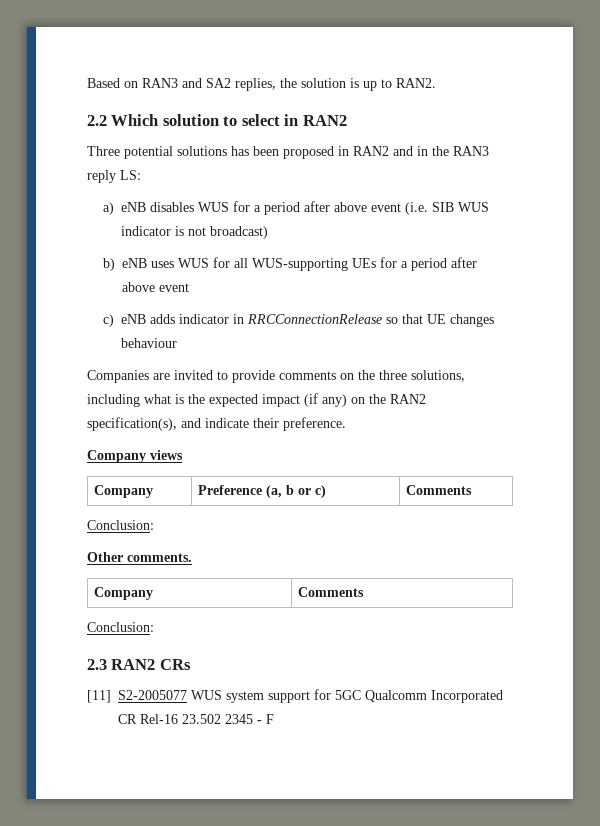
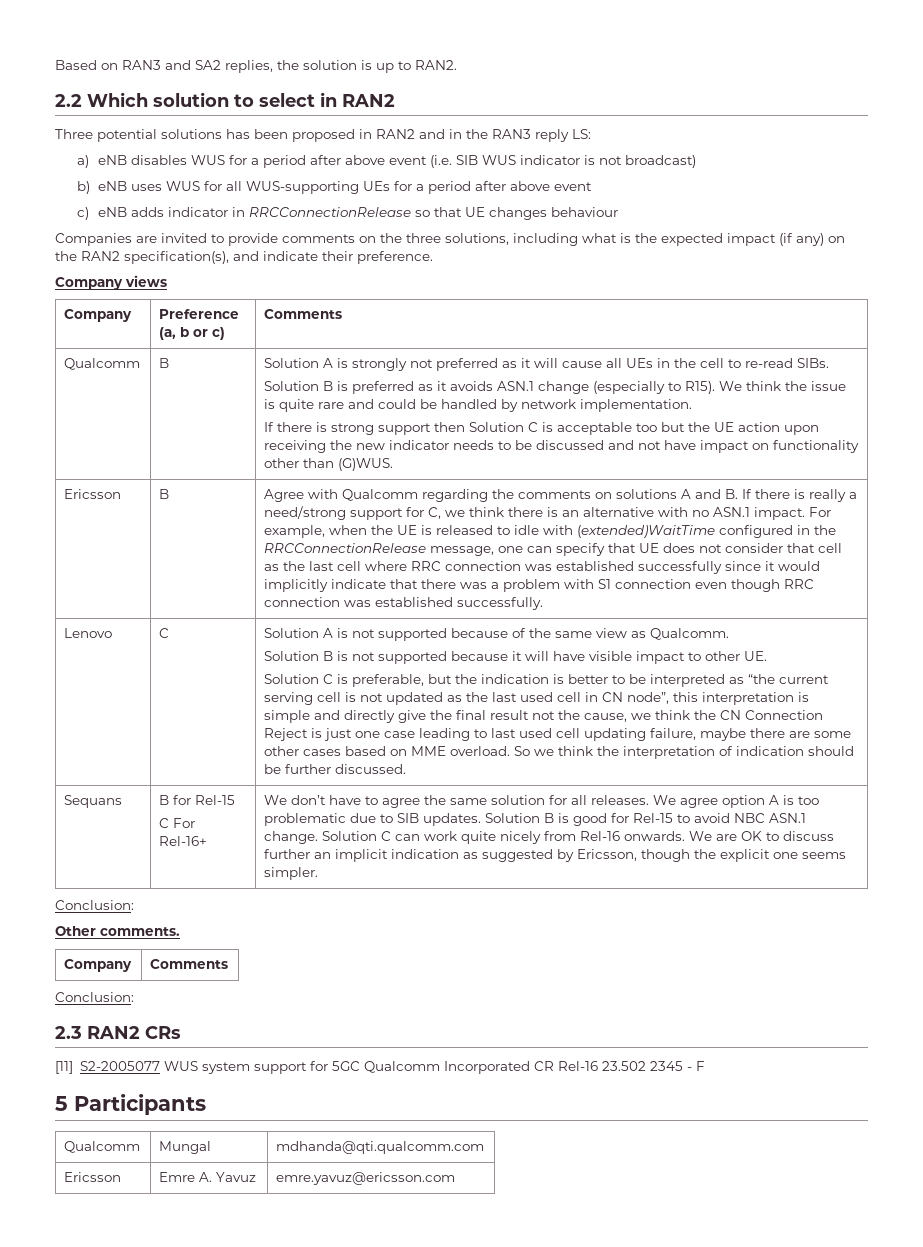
(472, 490) none -> [64,358,141,370] [159,358,170,368] [264,358,830,371] [264,381,847,394] [264,399,693,412] [264,422,820,435] [264,440,860,453] [264,458,394,471] [64,489,122,499] [159,489,170,499] [264,489,858,502] [264,506,832,520] [264,525,837,538] [264,543,843,556] [264,561,821,574] [264,579,815,592] [264,597,544,610] [64,628,113,638] [159,628,170,638] [264,628,730,641] [264,651,768,664] [264,674,830,687] [264,692,810,705] [264,710,824,723] [264,728,852,741] [264,746,855,759] [264,764,407,774] [64,795,123,808] [159,795,236,805] [159,818,196,828] [159,836,208,846] [264,795,820,808] [264,813,807,826] [264,831,835,844] [264,849,847,862] [264,867,319,880] // Qualcomm | B | Solution A is strongly not preferred as it will cause all UEs in the cell to re-read SIBs. // Solution B is preferred as it avoids ASN.1 change (especially to R15). We think the issue is quite rare and could be handled by network implementation. // If there is strong support then Solution C is acceptable too but the UE action upon receiving the new indicator needs to be discussed and not have impact on functionality other than (G)WUS. // Ericsson | B | Agree with Qualcomm regarding the comments on solutions A and B. If there is really a need/strong support for C, we think there is an alternative with no ASN.1 impact. For example, when the UE is released to idle with (extended)WaitTime configured in the RRCConnectionRelease message, one can specify that UE does not consider that cell as the last cell where RRC connection was established successfully since it would implicitly indicate that there was a problem with S1 connection even though RRC connection was established successfully. // Lenovo | C | Solution A is not supported because of the same view as Qualcomm. // Solution B is not supported because it will have visible impact to other UE. // Solution C is preferable, but the indication is better to be interpreted as “the current serving cell is not updated as the last used cell in CN node”, this interpretation is simple and directly give the final result not the cause, we think the CN Connection Reject is just one case leading to last used cell updating failure, maybe there are some other cases based on MME overload. So we think the interpretation of indication should be further discussed. // Sequans | B for Rel-15 // C For Rel-16+ | We don’t have to agree the same solution for all releases. We agree option A is too problematic due to SIB updates. Solution B is good for Rel-15 to avoid NBC ASN.1 change. Solution C can work quite nicely from Rel-16 onwards. We are OK to discuss further an implicit indication as suggested by Ericsson, though the explicit one seems simpler.
(274, 719) none -> [55,1094,206,1115] [64,1141,141,1153] [159,1141,212,1154] [276,1141,485,1154] [64,1172,122,1182] [159,1172,257,1182] [276,1172,456,1185] // 5 Participants // Qualcomm | Mungal | mdhanda@qti.qualcomm.com // Ericsson | Emre A. Yavuz | emre.yavuz@ericsson.com

